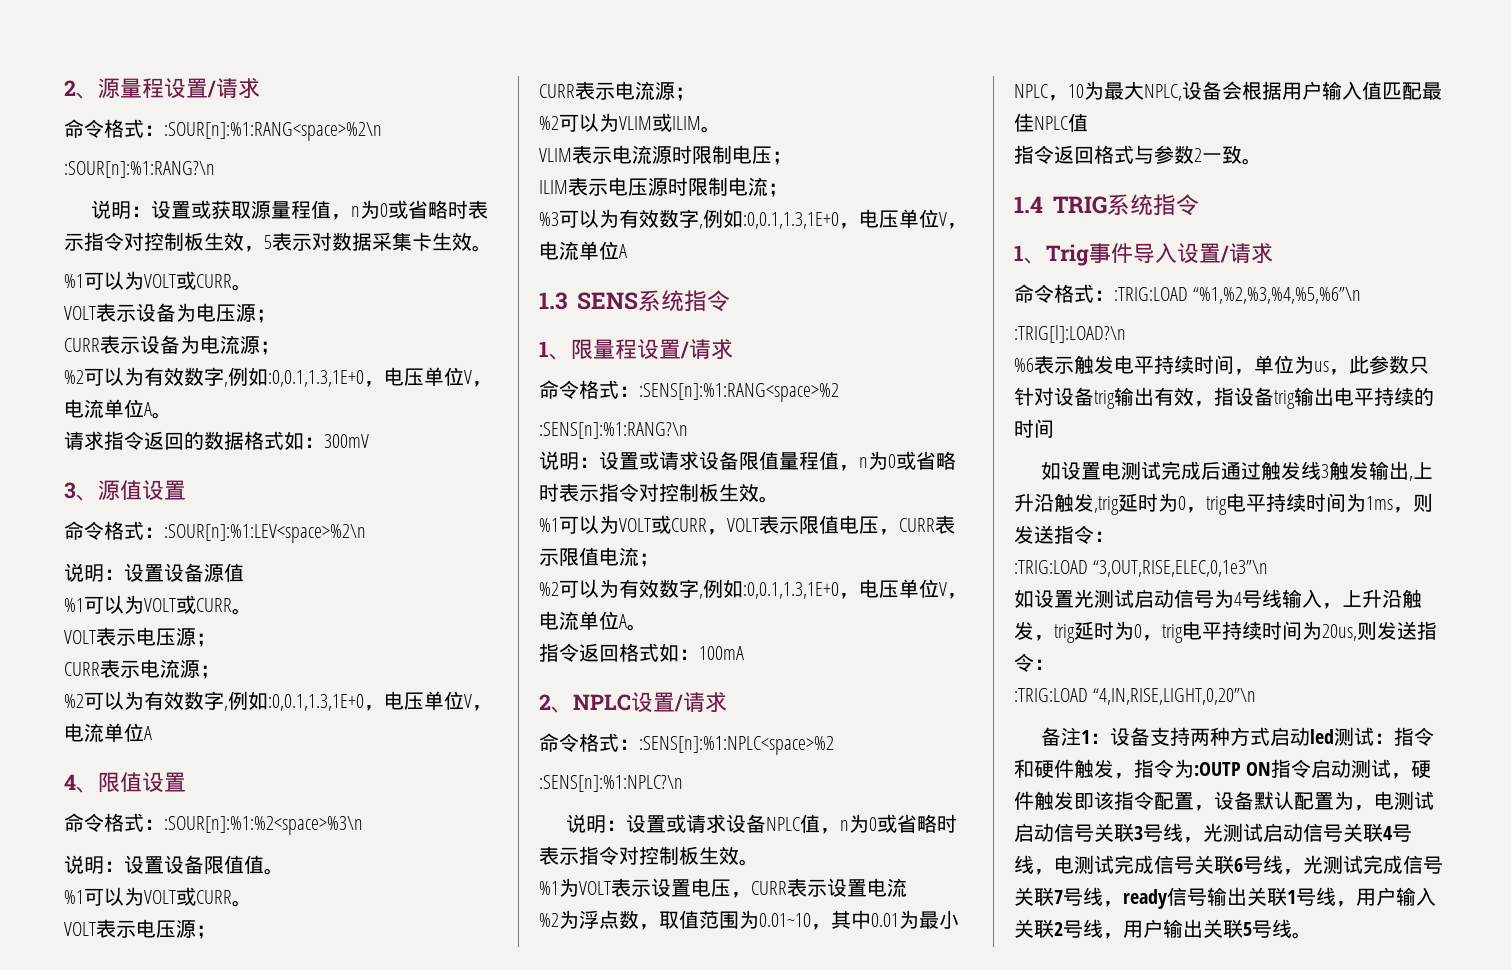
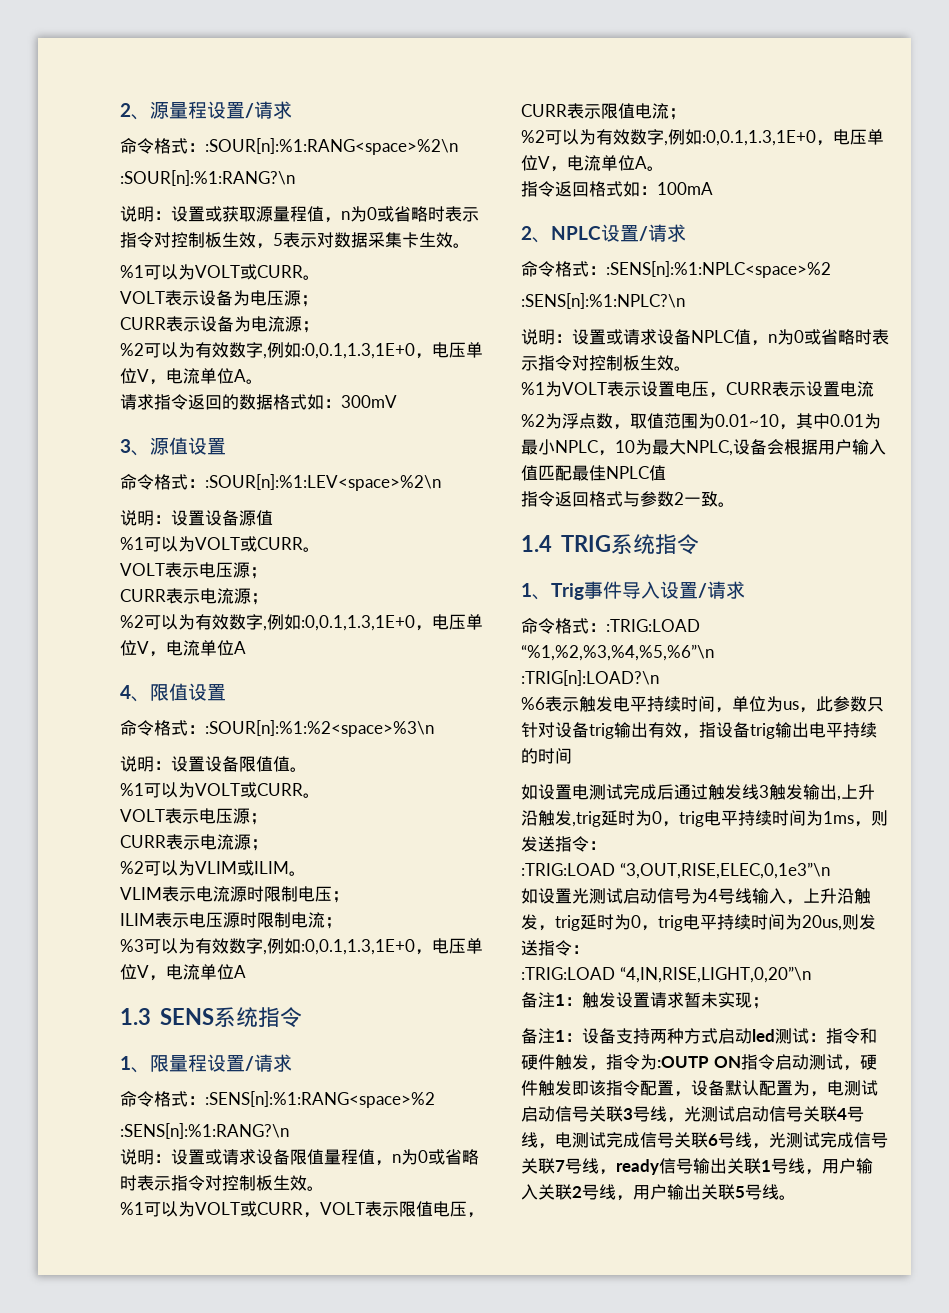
[1014,325,1126,343] :TRIG[l]:LOAD?\n -> [521,670,659,686] :TRIG[n]:LOAD?\n
(1257, 696) none -> [521,992,769,1009] // 备注1：触发设置请求暂未实现；

